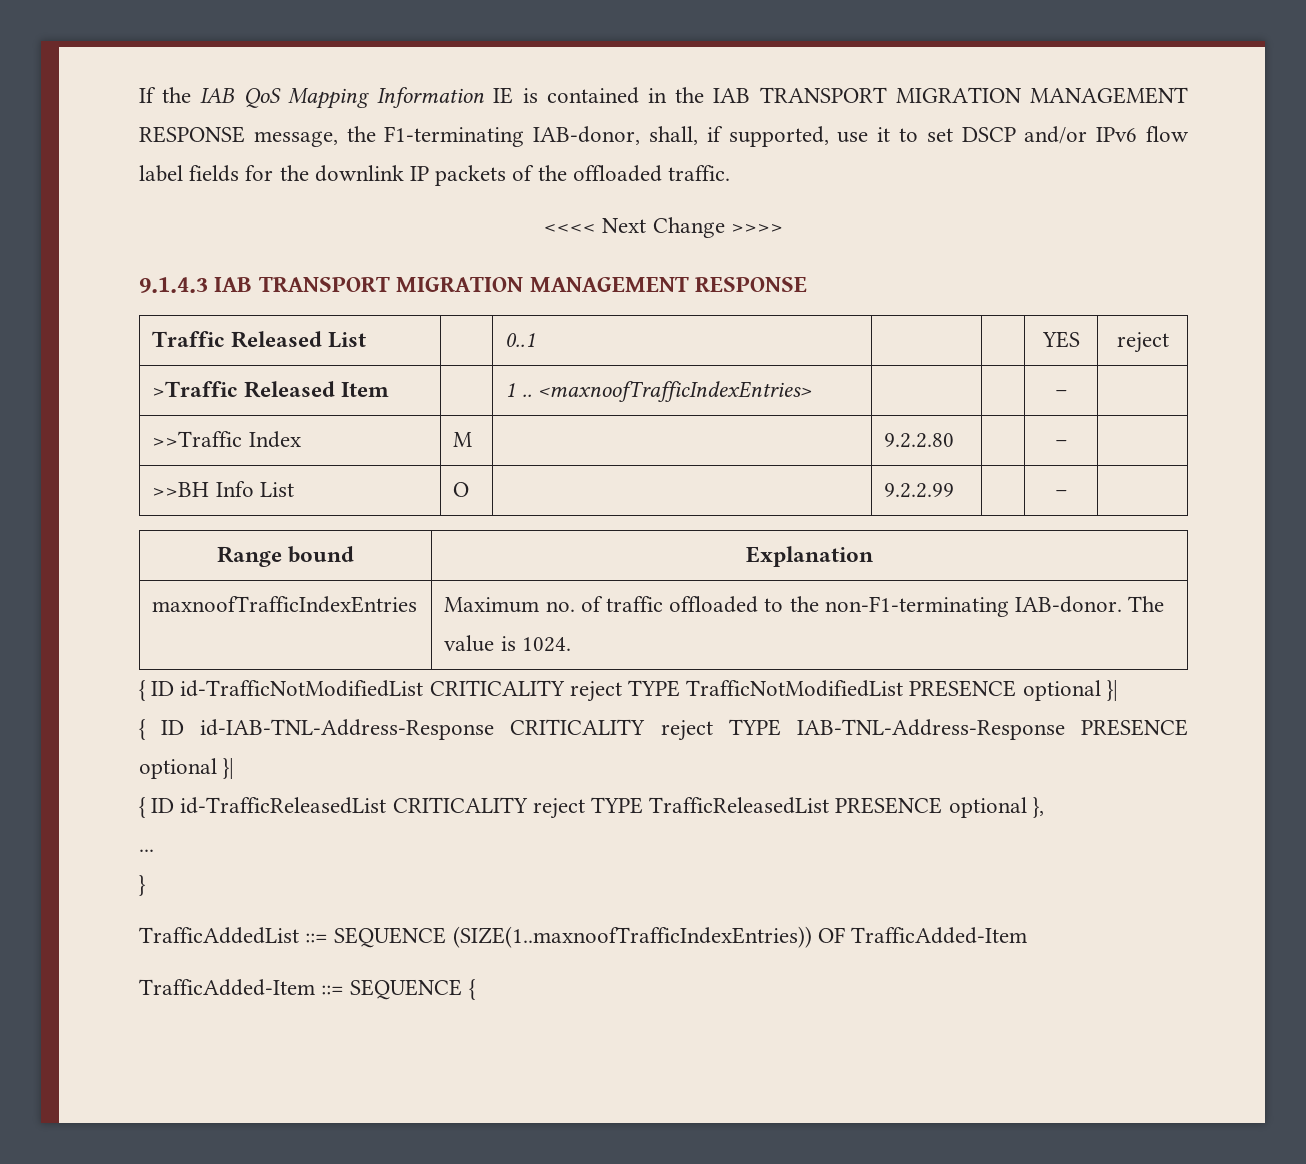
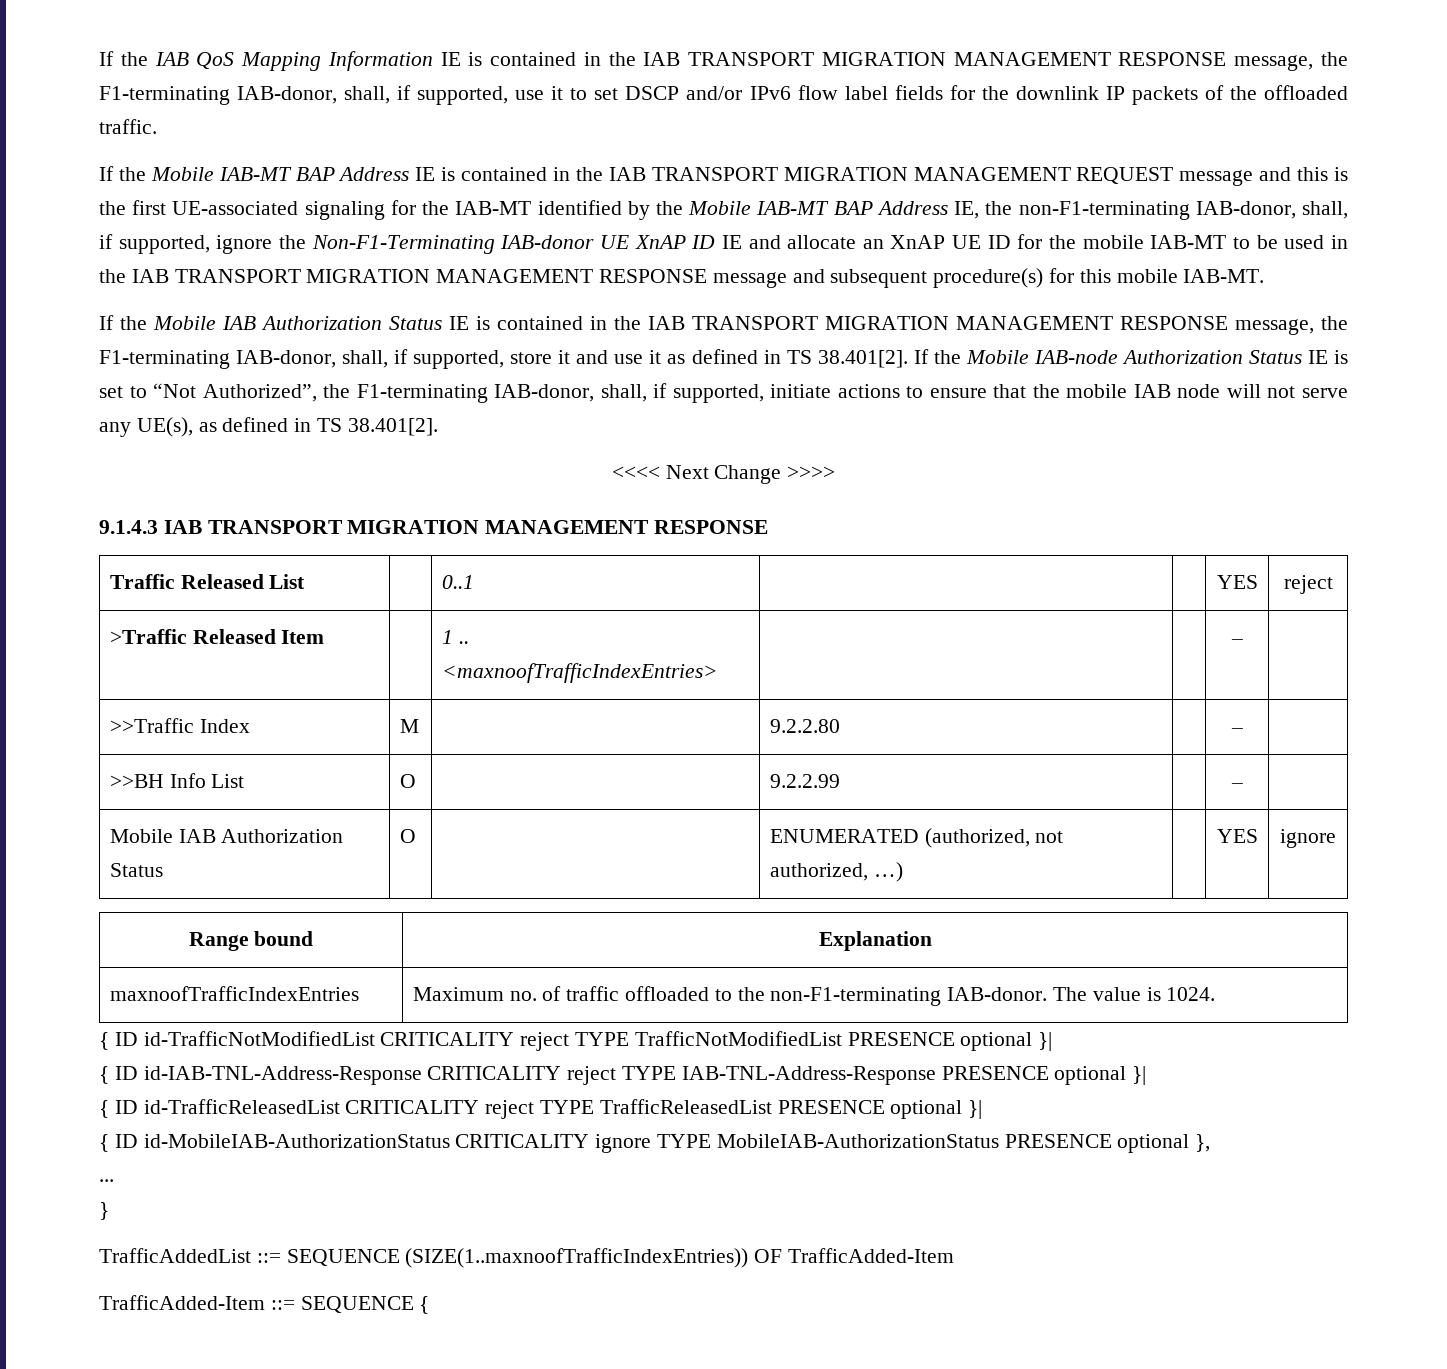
(731, 173) none -> [99,166,1348,186] [99,200,1348,220] [99,234,1349,254] [99,268,1265,288] [99,315,1348,335] [99,349,1348,369] [99,383,1349,403] [99,417,438,437] // If the Mobile IAB-MT BAP Address IE is contained in the IAB TRANSPORT MIGRATION MANAGEMENT REQUEST message and this is the first UE-associated signaling for the IAB-MT identified by the Mobile IAB-MT BAP Address IE, the non-F1-terminating IAB-donor, shall, if supported, ignore the Non-F1-Terminating IAB-donor UE XnAP ID IE and allocate an XnAP UE ID for the mobile IAB-MT to be used in the IAB TRANSPORT MIGRATION MANAGEMENT RESPONSE message and subsequent procedure(s) for this mobile IAB-MT. // If the Mobile IAB Authorization Status IE is contained in the IAB TRANSPORT MIGRATION MANAGEMENT RESPONSE message, the F1-terminating IAB-donor, shall, if supported, store it and use it as defined in TS 38.401[2]. If the Mobile IAB-node Authorization Status IE is set to “Not Authorized”, the F1-terminating IAB-donor, shall, if supported, initiate actions to ensure that the mobile IAB node will not serve any UE(s), as defined in TS 38.401[2].
(1068, 493) none -> [109,829,344,843] [109,863,163,877] [399,829,416,843] [769,828,1064,848] [769,862,903,882] [1216,829,1258,843] [1280,829,1336,848] // Mobile IAB Authorization Status | O | | ENUMERATED (authorized, not authorized, …) | | YES | ignore
(1027, 807) none -> [968,1100,983,1119] [99,1134,1190,1153] }| // { ID id-MobileIAB-AuthorizationStatus CRITICALITY ignore TYPE MobileIAB-AuthorizationStatus PRESENCE optional

